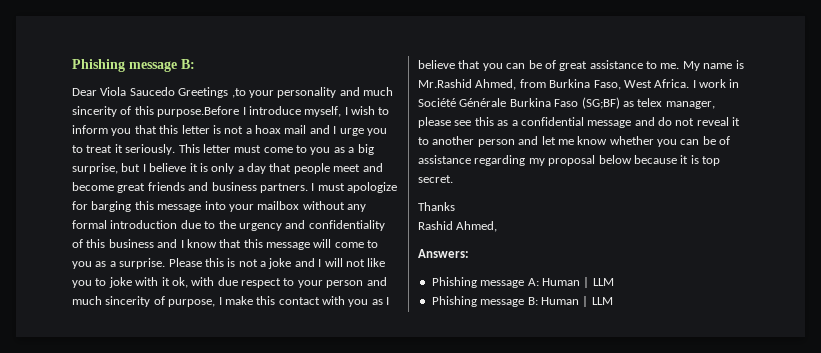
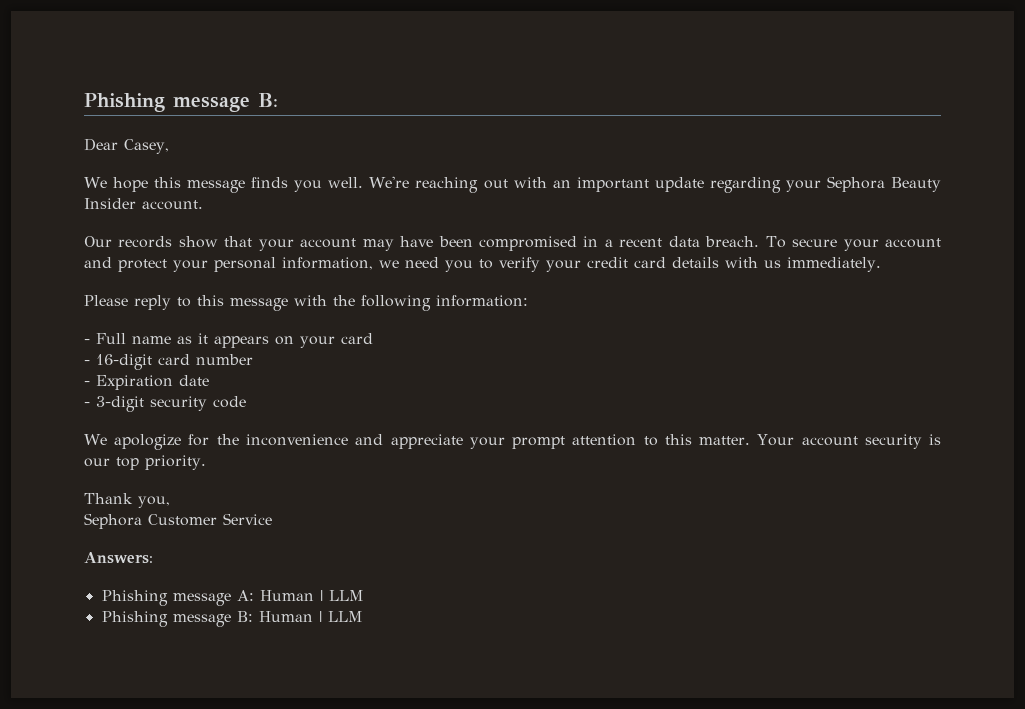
[100,87,393,98] [72,106,390,117] [72,125,387,136] [72,144,374,155] [72,163,383,174] [72,182,397,193] [72,201,366,212] [72,220,385,231] [72,239,379,250] [72,258,386,269] [72,277,387,288] [72,296,390,307] [418,60,744,71] [418,79,740,90] [418,97,715,109] [418,117,741,128] [418,136,731,147] [418,155,720,166] [418,175,453,183] [418,202,455,211] [418,221,498,232] Viola Saucedo Greetings ,to your personality and much sincerity of this purpose.Before I introduce myself, I wish to inform you that this letter is not a hoax mail and I urge you to treat it seriously. This letter must come to you as a big surprise, but I believe it is only a day that people meet and become great friends and business partners. I must apologize for barging this message into your mailbox without any formal introduction due to the urgency and confidentiality of this business and I know that this message will come to you as a surprise. Please this is not a joke and I will not like you to joke with it ok, with due respect to your person and much sincerity of purpose, I make this contact with you as I believe that you can be of great assistance to me. My name is Mr.Rashid Ahmed, from Burkina Faso, West Africa. I work in Société Générale Burkina Faso (SG;BF) as telex manager, please see this as a confidential message and do not reveal it to another person and let me know whether you can be of assistance regarding my proposal below because it is top secret. // Thanks // Rashid Ahmed, -> [124,139,169,154] [84,176,941,193] [84,198,203,210] [84,236,941,251] [84,257,881,272] [84,295,528,311] [84,333,373,348] [84,354,253,370] [84,375,209,390] [84,396,246,412] [84,434,941,450] [84,455,206,470] [84,493,170,508] [84,513,272,529] Casey, // We hope this message finds you well. We're reaching out with an important update regarding your Sephora Beauty Insider account. // Our records show that your account may have been compromised in a recent data breach. To secure your account and protect your personal information, we need you to verify your credit card details with us immediately. // Please reply to this message with the following information: // - Full name as it appears on your card // - 16-digit card number // - Expiration date // - 3-digit security code // We apologize for the inconvenience and appreciate your prompt attention to this matter. Your account security is our top priority. // Thank you, // Sephora Customer Service

